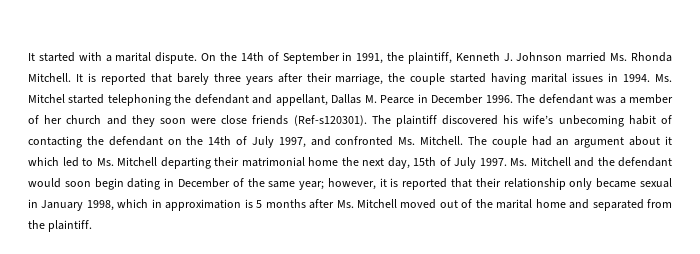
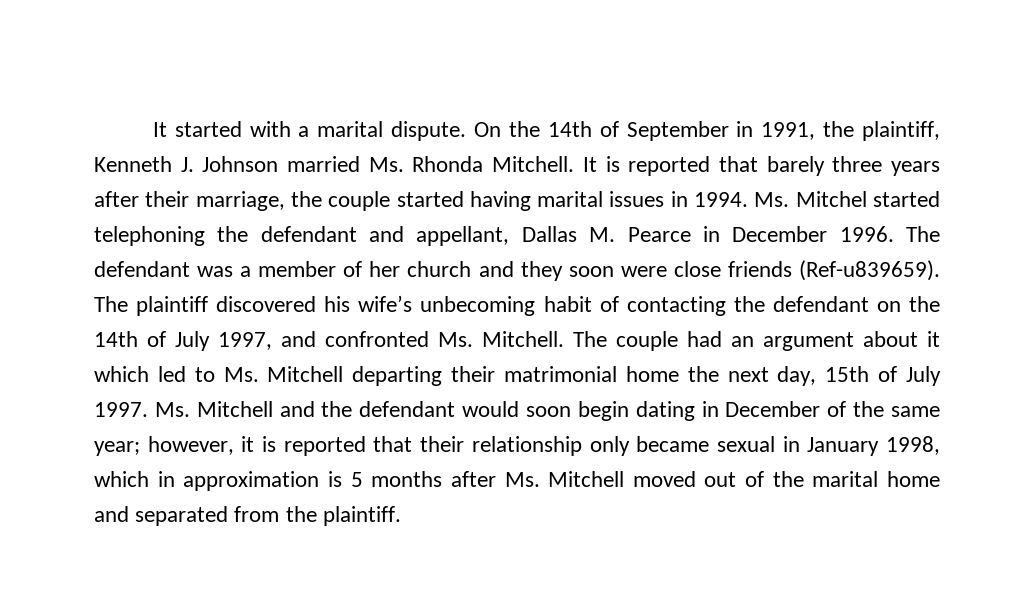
[293,115,367,126] (Ref-s120301). -> [799,260,941,281] (Ref-u839659).

